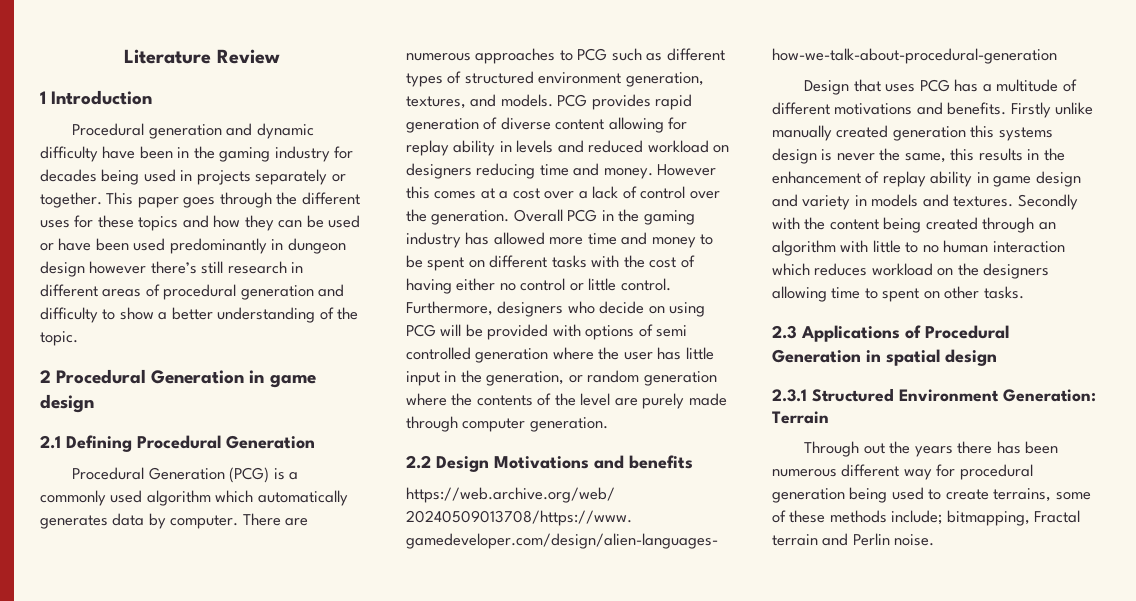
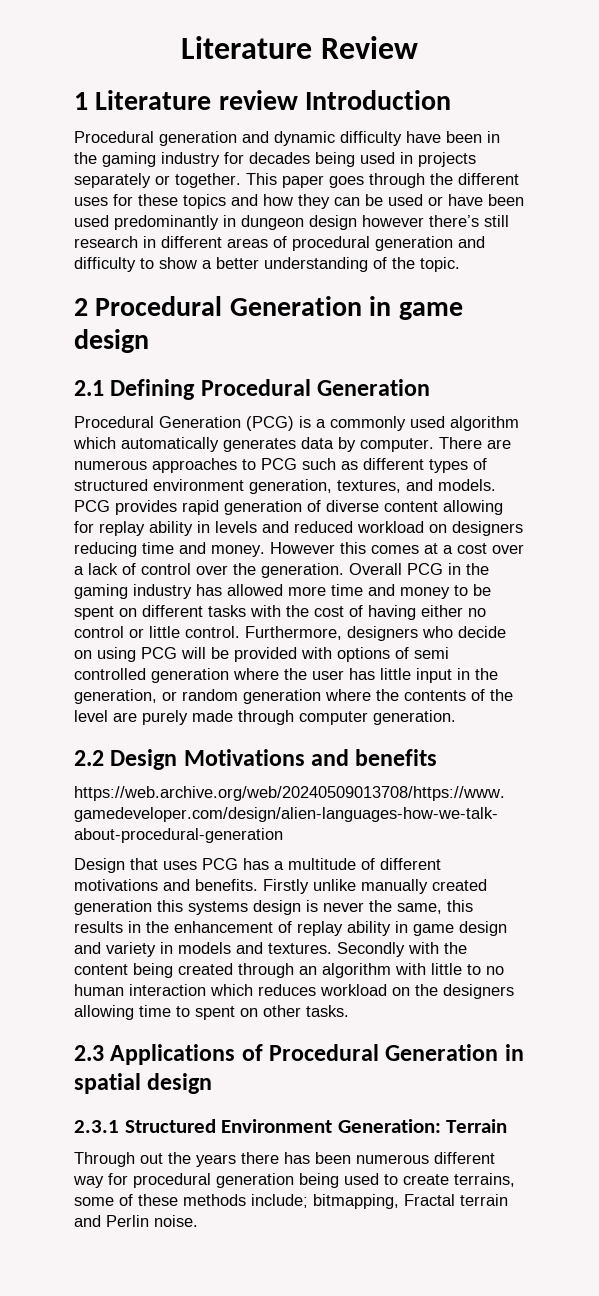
(46, 97) none -> [95,90,298,110] Literature review

